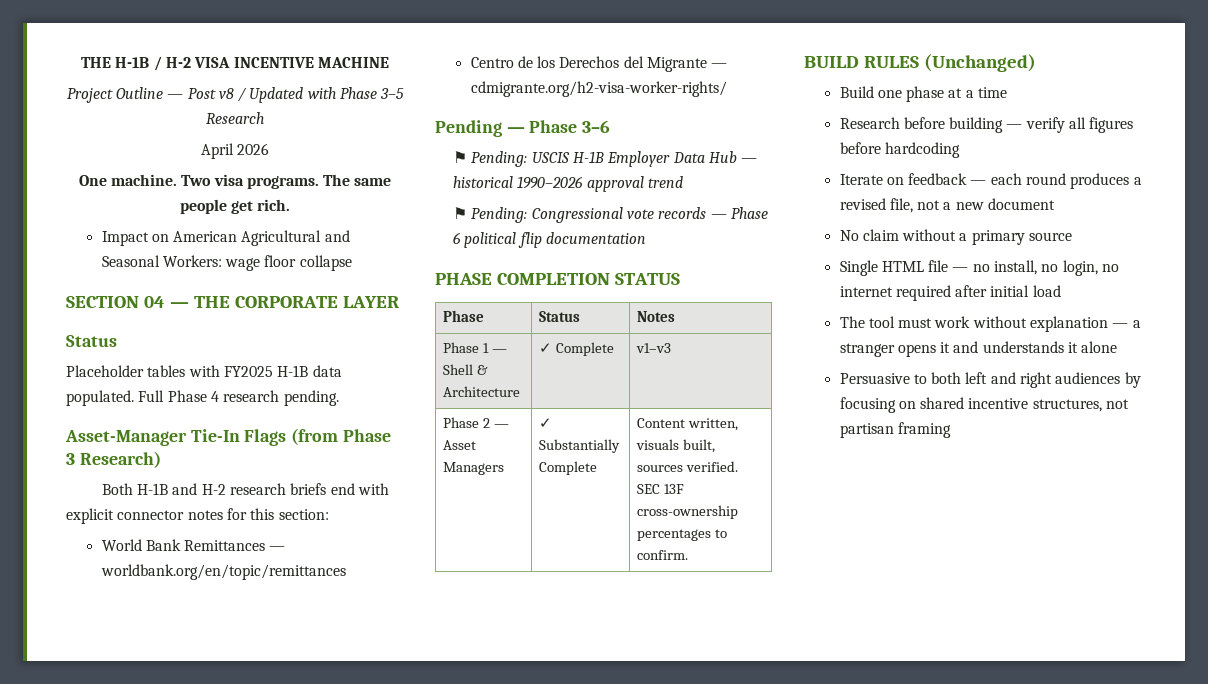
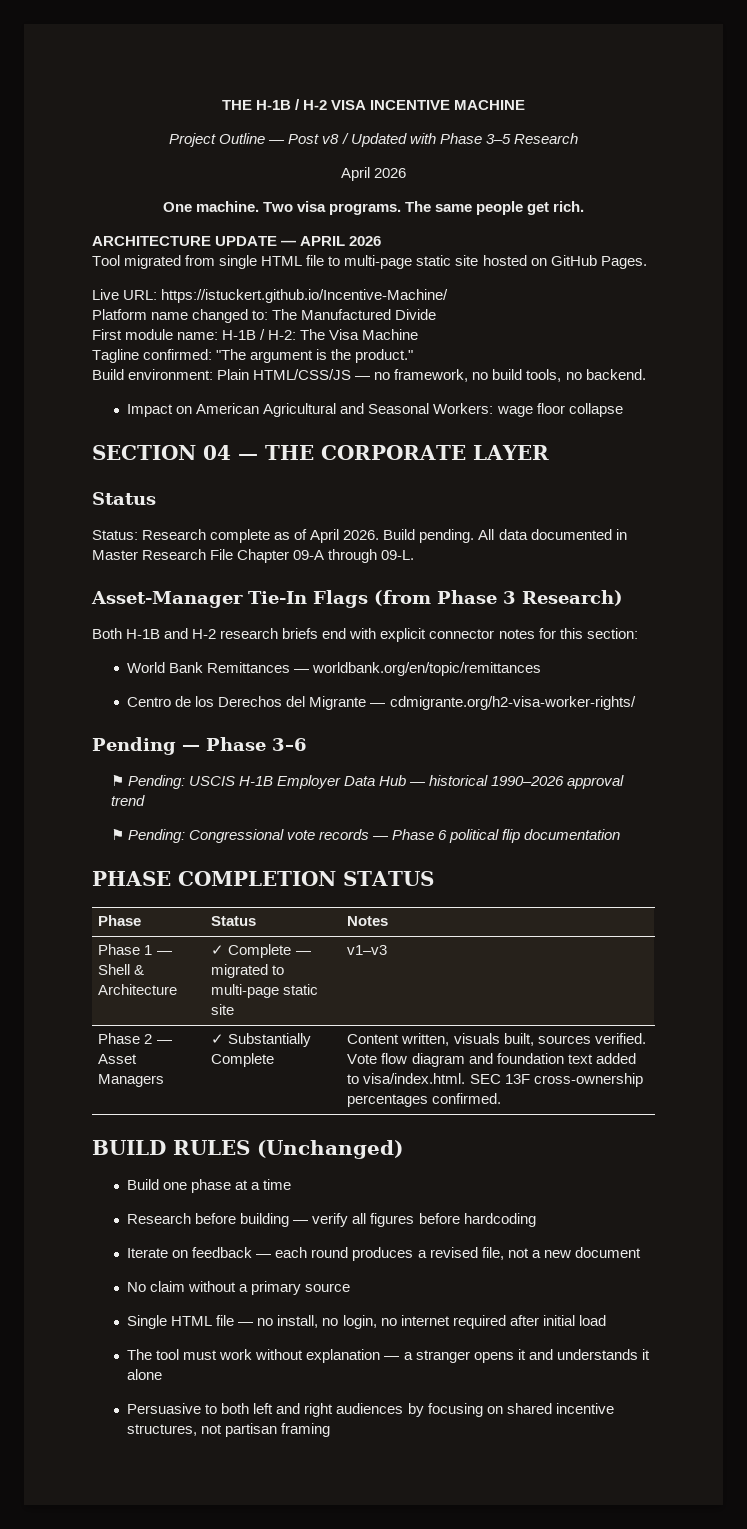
(291, 205) none -> [92,236,382,246] [92,255,647,269] [92,289,449,303] [92,309,437,323] [92,329,419,340] [92,349,414,363] [92,369,646,382] // ARCHITECTURE UPDATE — APRIL 2026 // Tool migrated from single HTML file to multi-page static site hosted on GitHub Pages. // Live URL: https://istuckert.github.io/Incentive-Machine/ // Platform name changed to: The Manufactured Divide // First module name: H-1B / H-2: The Visa Machine // Tagline confirmed: "The argument is the product." // Build environment: Plain HTML/CSS/JS — no framework, no build tools, no backend.
[66,365,342,377] [66,390,339,406] Placeholder tables with FY2025 H-1B data populated. Full Phase 4 research pending. -> [92,529,627,543] [92,549,415,563] Status: Research complete as of April 2026. Build pending. All data documented in Master Research File Chapter 09-A through 09-L.
(614, 349) none -> [295,951,311,955] [211,964,285,978] [211,984,319,998] [211,1004,235,1015] — migrated to multi-page static site
(738, 466) none -> [347,1053,636,1067] [347,1073,466,1084] Vote flow diagram and foundation text added to visa/index.html.
[714,529,727,538] [636,550,688,560] to confirm. -> [432,1093,502,1104] confirmed.

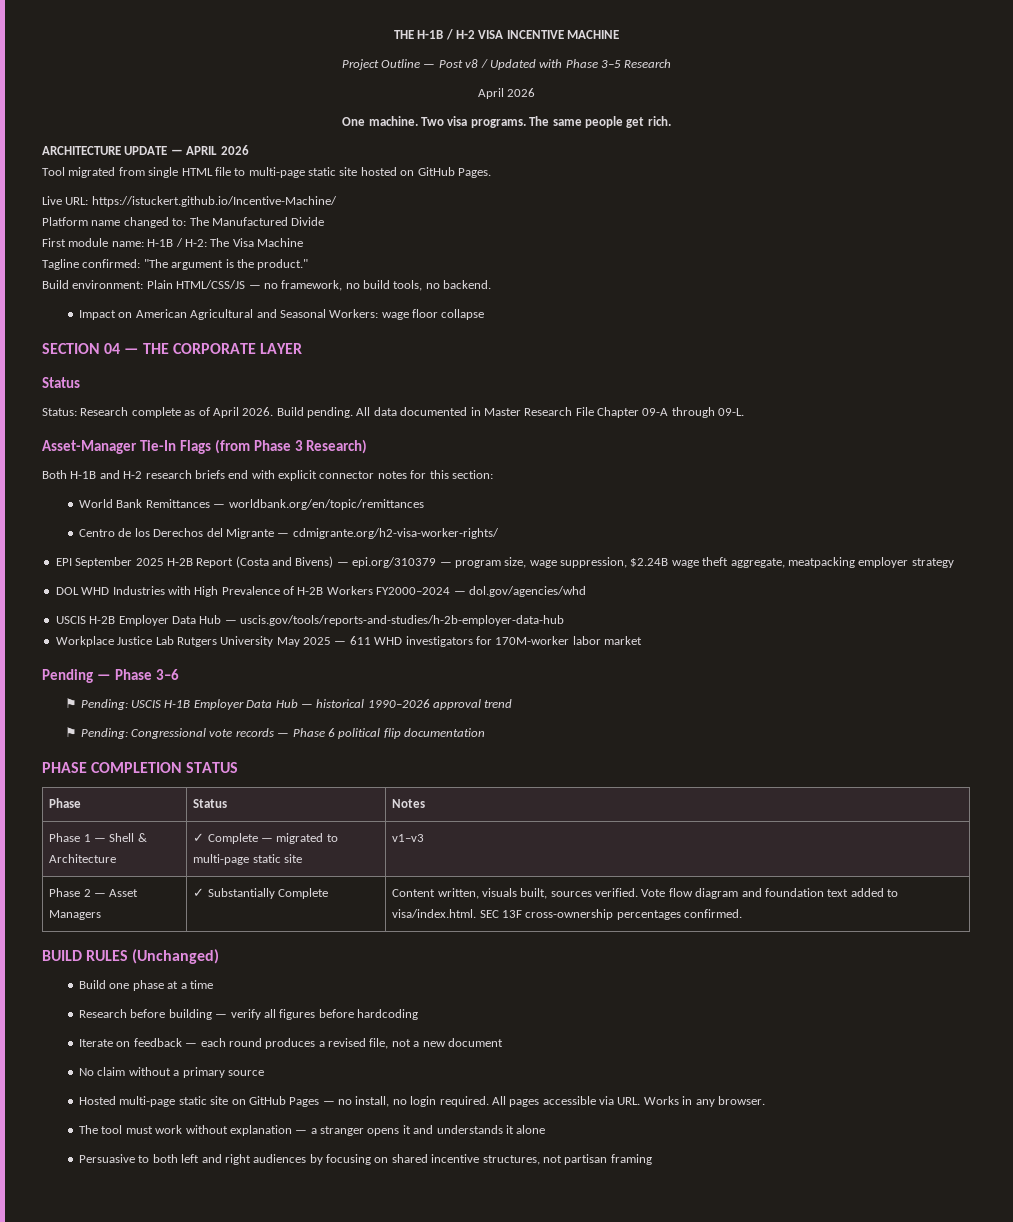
(636, 703) none -> [55,556,954,568] [55,586,586,597] [55,615,564,626] [55,636,642,647] // EPI September 2025 H-2B Report (Costa and Bivens) — epi.org/310379 — program size, wage suppression, $2.24B wage theft aggregate, meatpacking employer strategy // DOL WHD Industries with High Prevalence of H-2B Workers FY2000–2024 — dol.gov/agencies/whd // USCIS H-2B Employer Data Hub — uscis.gov/tools/reports-and-studies/h-2b-employer-data-hub // Workplace Justice Lab Rutgers University May 2025 — 611 WHD investigators for 170M-worker labor market
[127,1315,606,1329] Single HTML file — no install, no login, no internet required after initial load -> [79,1096,765,1107] Hosted multi-page static site on GitHub Pages — no install, no login required. All pages accessible via URL. Works in any browser.

